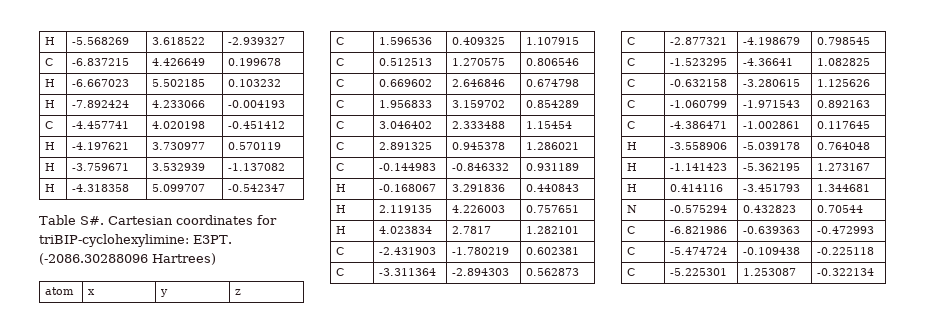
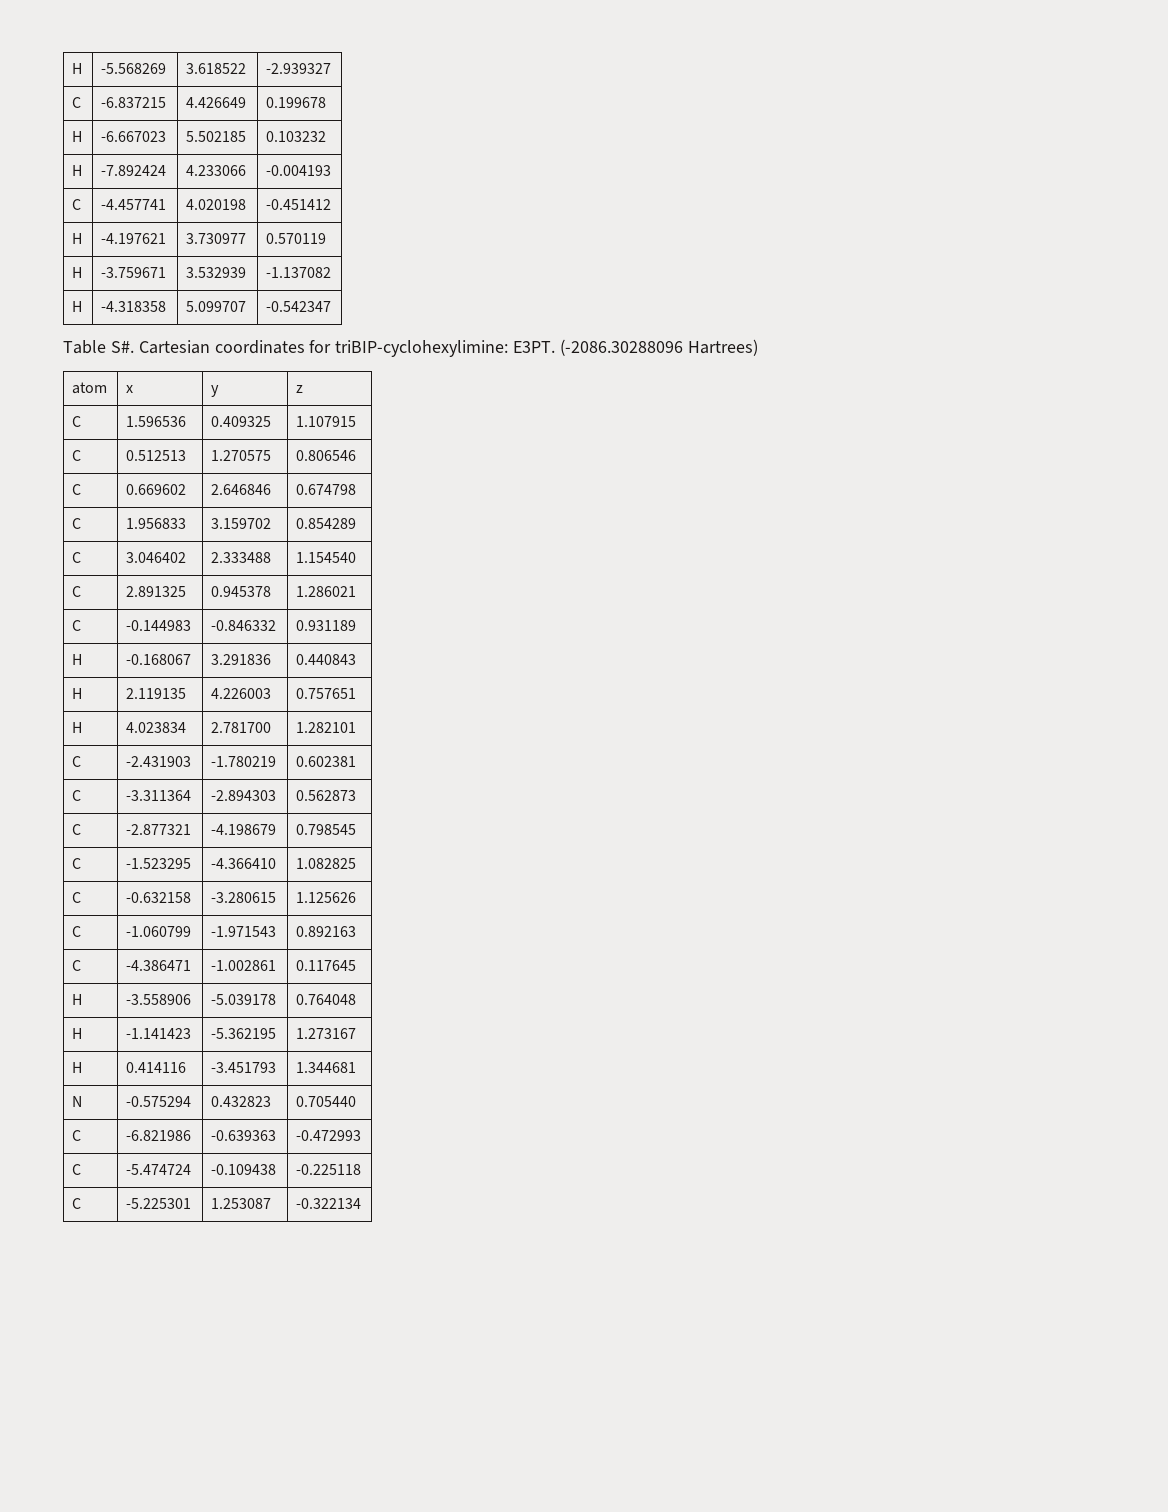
[526,121,573,129] 1.15454 -> [296,552,357,563] 1.154540
[452,226,492,234] 2.7817 -> [211,722,272,733] 2.781700
[743,58,794,66] -4.36641 -> [211,858,277,869] -4.366410
[817,205,864,213] 0.70544 -> [296,1096,357,1107] 0.705440

